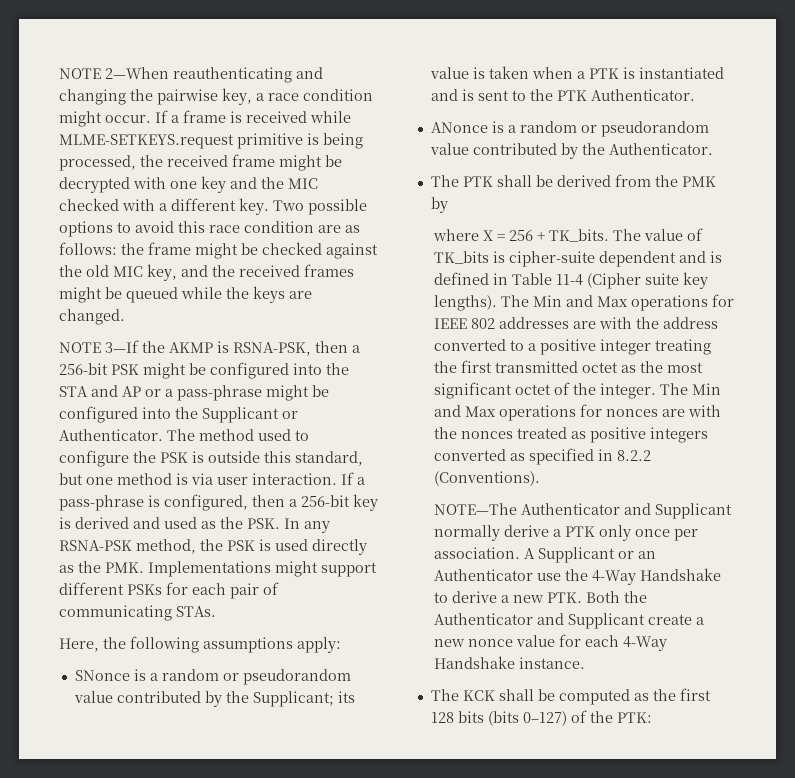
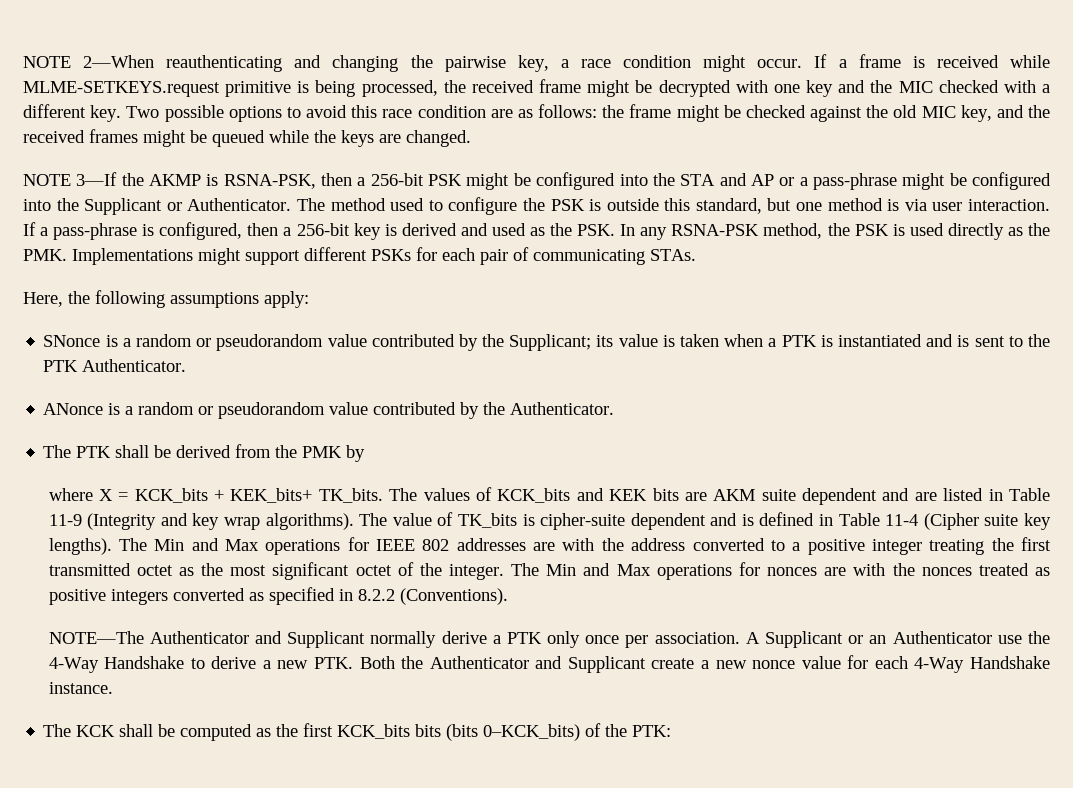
[509,229,610,242] 256 + TK_bits. -> [134,487,1050,505] [48,513,354,530] KCK_bits + KEK_bits+ TK_bits. The values of KCK_bits and KEK bits are AKM suite dependent and are listed in Table 11-9 (Integrity and key wrap algorithms).
[430,712,454,723] 128 -> [337,724,411,739] KCK_bits
[522,711,567,726] 0–127) -> [483,724,581,741] 0–KCK_bits)

